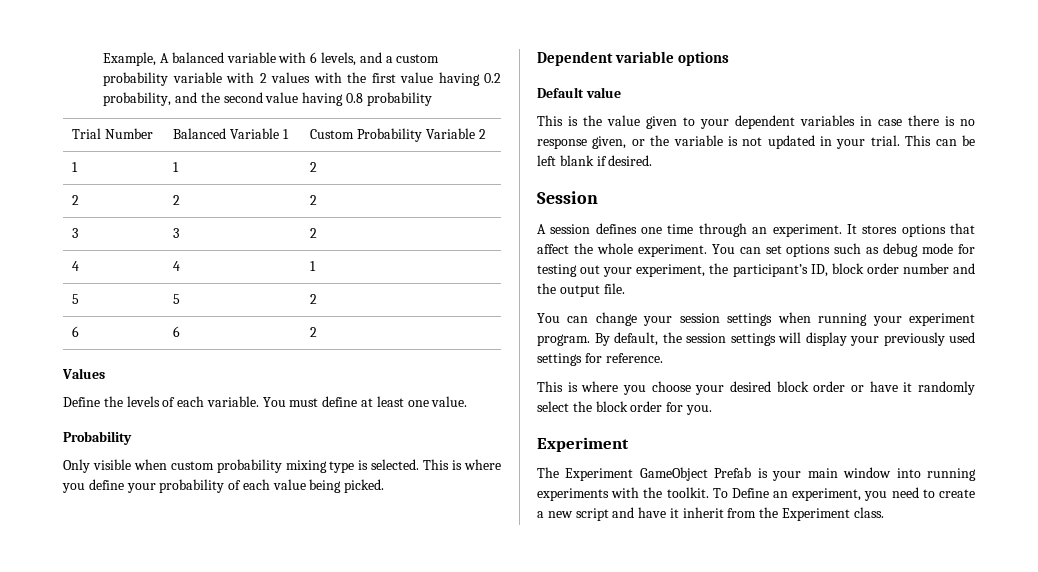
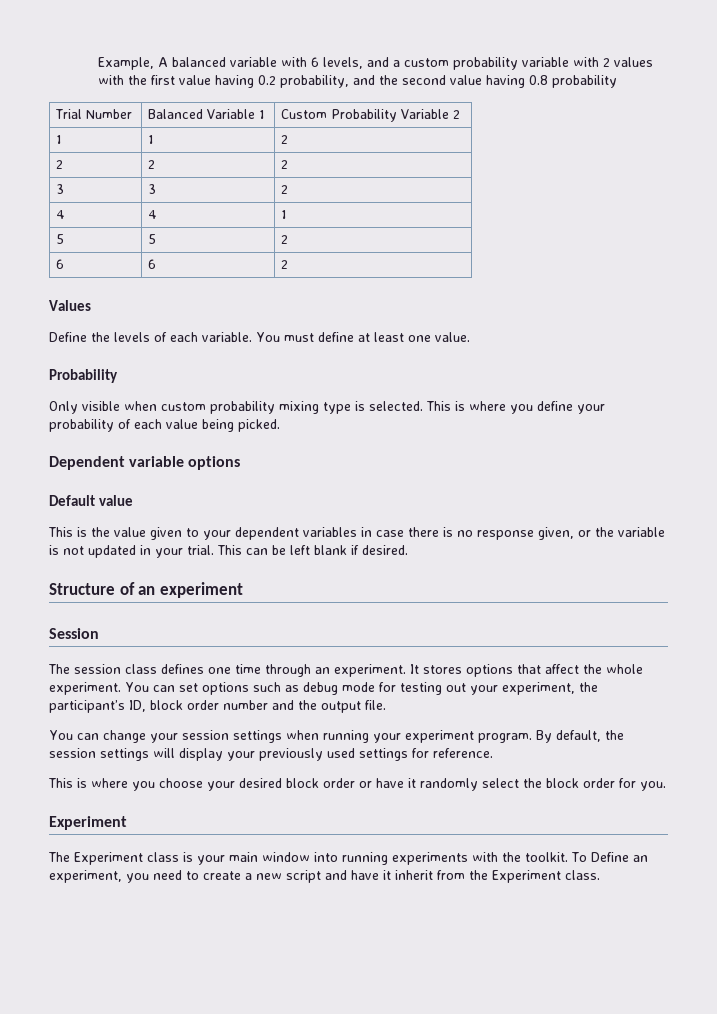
[537,191,598,204] [537,224,591,234] Session // A session -> [49,582,243,598] [49,628,99,639] [48,664,157,674] Structure of an experiment // Session // The session class
[639,467,752,481] GameObject Prefab -> [147,852,179,862] class

